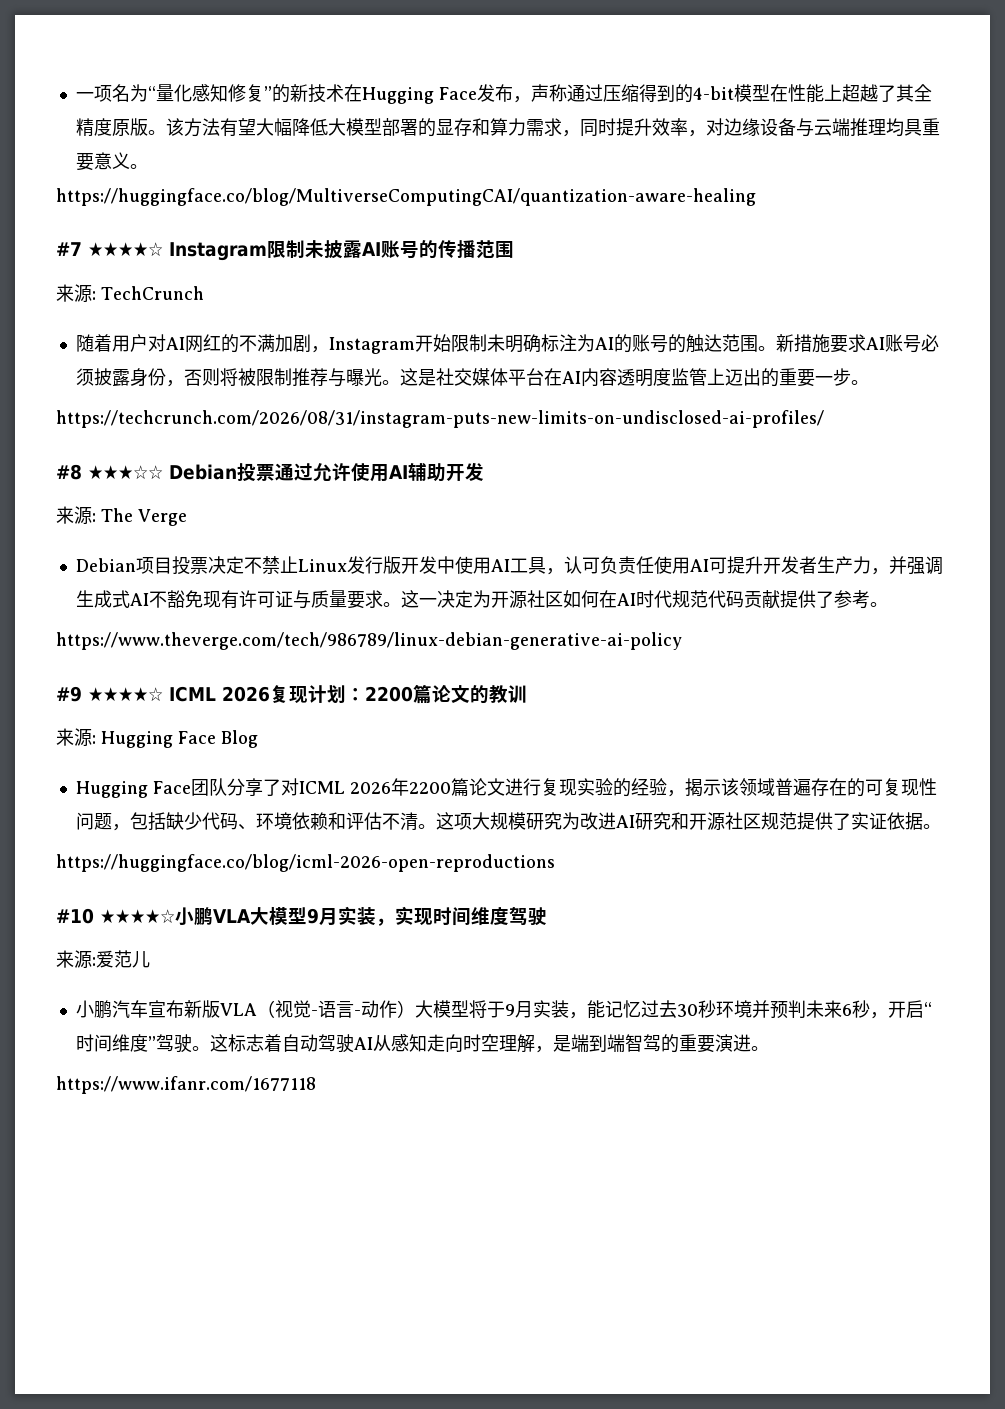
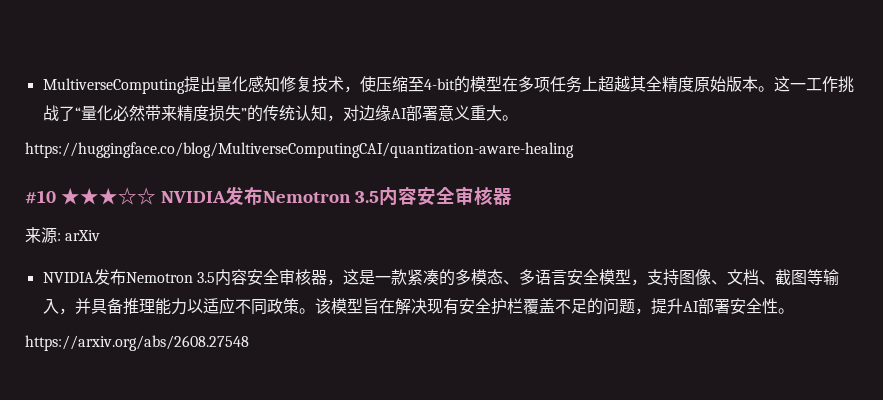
[75,84,932,104] [75,118,940,137] [75,152,148,171] [56,188,756,206] [56,240,514,261] [56,284,204,303] [75,334,939,354] [75,368,869,387] [56,410,824,428] [56,462,484,482] [56,506,187,526] [75,556,943,575] [75,590,888,609] [56,632,682,650] [56,684,527,704] [56,728,258,748] [75,778,937,798] [75,812,941,831] [56,854,555,872] [56,906,547,926] [56,950,150,969] [75,1000,932,1019] [75,1034,769,1053] [56,1076,316,1094] 一项名为“量化感知修复”的新技术在Hugging Face发布，声称通过压缩得到的4-bit模型在性能上超越了其全精度原版。该方法有望大幅降低大模型部署的显存和算力需求，同时提升效率，对边缘设备与云端推理均具重要意义。 // https://huggingface.co/blog/MultiverseComputingCAI/quantization-aware-healing // #7 ★★★★☆ Instagram限制未披露AI账号的传播范围 // 来源: TechCrunch // 随着用户对AI网红的不满加剧，Instagram开始限制未明确标注为AI的账号的触达范围。新措施要求AI账号必须披露身份，否则将被限制推荐与曝光。这是社交媒体平台在AI内容透明度监管上迈出的重要一步。 // https://techcrunch.com/2026/08/31/instagram-puts-new-limits-on-undisclosed-ai-profiles/ // #8 ★★★☆☆ Debian投票通过允许使用AI辅助开发 // 来源: The Verge // Debian项目投票决定不禁止Linux发行版开发中使用AI工具，认可负责任使用AI可提升开发者生产力，并强调生成式AI不豁免现有许可证与质量要求。这一决定为开源社区如何在AI时代规范代码贡献提供了参考。 // https://www.theverge.com/tech/986789/linux-debian-generative-ai-policy // #9 ★★★★☆ ICML 2026复现计划：2200篇论文的教训 // 来源: Hugging Face Blog // Hugging Face团队分享了对ICML 2026年2200篇论文进行复现实验的经验，揭示该领域普遍存在的可复现性问题，包括缺少代码、环境依赖和评估不清。这项大规模研究为改进AI研究和开源社区规范提供了实证依据。 // https://huggingface.co/blog/icml-2026-open-reproductions // #10 ★★★★☆小鹏VLA大模型9月实装，实现时间维度驾驶 // 来源:爱范儿 // 小鹏汽车宣布新版VLA（视觉-语言-动作）大模型将于9月实装，能记忆过去30秒环境并预判未来6秒，开启“时间维度”驾驶。这标志着自动驾驶AI从感知走向时空理解，是端到端智驾的重要演进。 // https://www.ifanr.com/1677118 -> [42,76,854,94] [42,105,518,122] [25,142,574,158] [25,186,512,206] [25,227,101,244] [42,269,839,286] [42,297,794,315] [25,335,249,351] MultiverseComputing提出量化感知修复技术，使压缩至4-bit的模型在多项任务上超越其全精度原始版本。这一工作挑战了“量化必然带来精度损失”的传统认知，对边缘AI部署意义重大。 // https://huggingface.co/blog/MultiverseComputingCAI/quantization-aware-healing // #10 ★★★☆☆ NVIDIA发布Nemotron 3.5内容安全审核器 // 来源: arXiv // NVIDIA发布Nemotron 3.5内容安全审核器，这是一款紧凑的多模态、多语言安全模型，支持图像、文档、截图等输入，并具备推理能力以适应不同政策。该模型旨在解决现有安全护栏覆盖不足的问题，提升AI部署安全性。 // https://arxiv.org/abs/2608.27548

